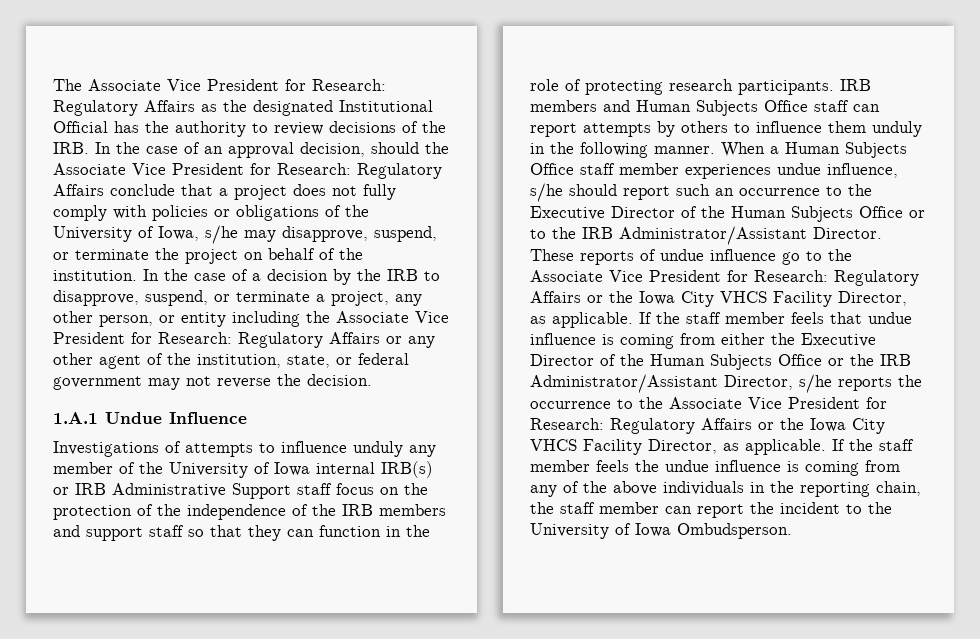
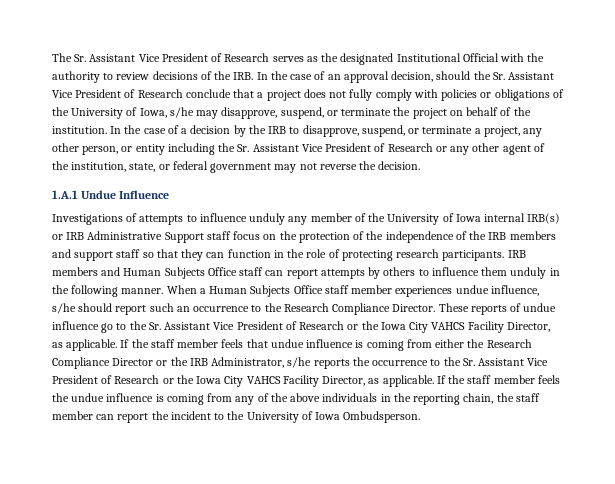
[88,79,386,91] [53,100,195,116] Associate Vice President for Research: Regulatory Affairs -> [74,53,304,62] Sr. Assistant Vice President of Research serves
[114,121,139,133] has -> [500,53,525,62] with
[53,163,442,179] [53,184,104,196] Associate Vice President for Research: Regulatory Affairs -> [492,72,555,80] [52,89,183,98] Sr. Assistant Vice President of Research
[336,311,449,323] [53,332,380,348] Associate Vice President for Research: Regulatory Affairs -> [237,143,433,152] Sr. Assistant Vice President of Research
[530,206,925,222] [530,226,807,245] Executive Director of the Human Subjects Office or to the IRB Administrator/Assistant -> [283,303,391,315] Research Compliance
[530,270,919,286] [530,291,767,307] Associate Vice President for Research: Regulatory Affairs or the Iowa City VHCS -> [148,321,466,333] Sr. Assistant Vice President of Research or the Iowa City VAHCS
[801,333,876,347] [530,354,822,370] Executive Director of the Human Subjects Office -> [486,339,532,348] [52,357,154,369] Research Compliance Director
[530,374,793,393] Administrator/Assistant Director, -> [211,357,285,368] Administrator,
[669,397,887,409] [530,418,885,434] [530,439,577,451] Associate Vice President for Research: Regulatory Affairs or the Iowa City VHCS -> [462,358,549,366] [52,375,281,387] Sr. Assistant Vice President of Research or the Iowa City VAHCS

